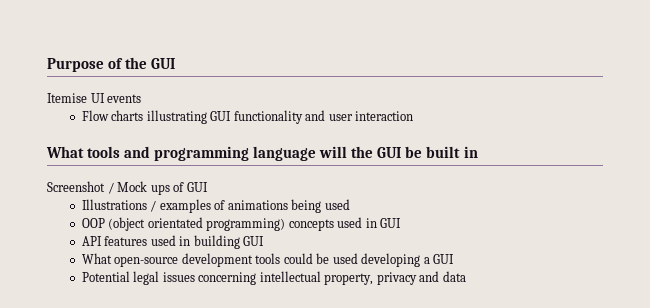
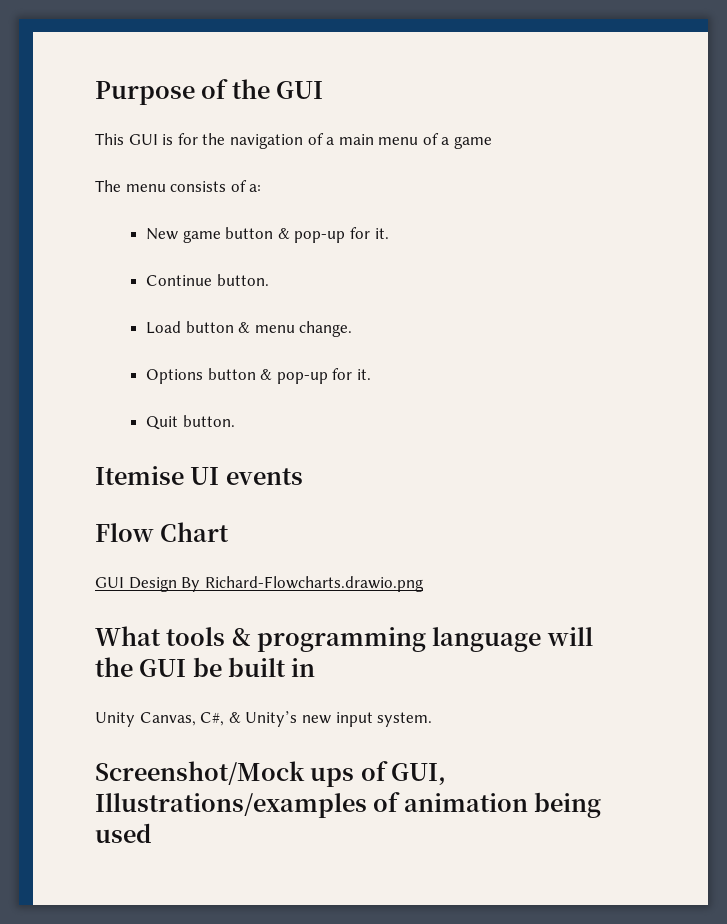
[47,93,142,103] [81,110,414,124] Itemise UI events // Flow charts illustrating GUI functionality and user interaction -> [95,133,493,149] [95,180,262,192] [146,227,389,243] [146,274,269,286] [146,321,353,337] [146,368,371,384] [146,415,235,430] [95,466,303,485] [95,522,230,542] [95,576,424,592] This GUI is for the navigation of a main menu of a game // The menu consists of a: // New game button & pop-up for it. // Continue button. // Load button & menu change. // Options button & pop-up for it. // Quit button. // Itemise UI events // Flow Chart // GUI Design By Richard-Flowcharts.drawio.png
[124,146,151,158] and -> [231,628,251,646] &
[47,181,208,195] [81,199,350,213] [81,217,402,231] [81,235,265,249] [81,253,455,267] [81,271,466,285] Screenshot / Mock ups of GUI // Illustrations / examples of animations being used // OOP (object orientated programming) concepts used in GUI // API features used in building GUI // What open-source development tools could be used developing a GUI // Potential legal issues concerning intellectual property, privacy and data -> [95,711,433,727] [95,761,447,787] [95,792,602,818] [95,823,151,843] Unity Canvas, C#, & Unity’s new input system. // Screenshot/Mock ups of GUI, Illustrations/examples of animation being used

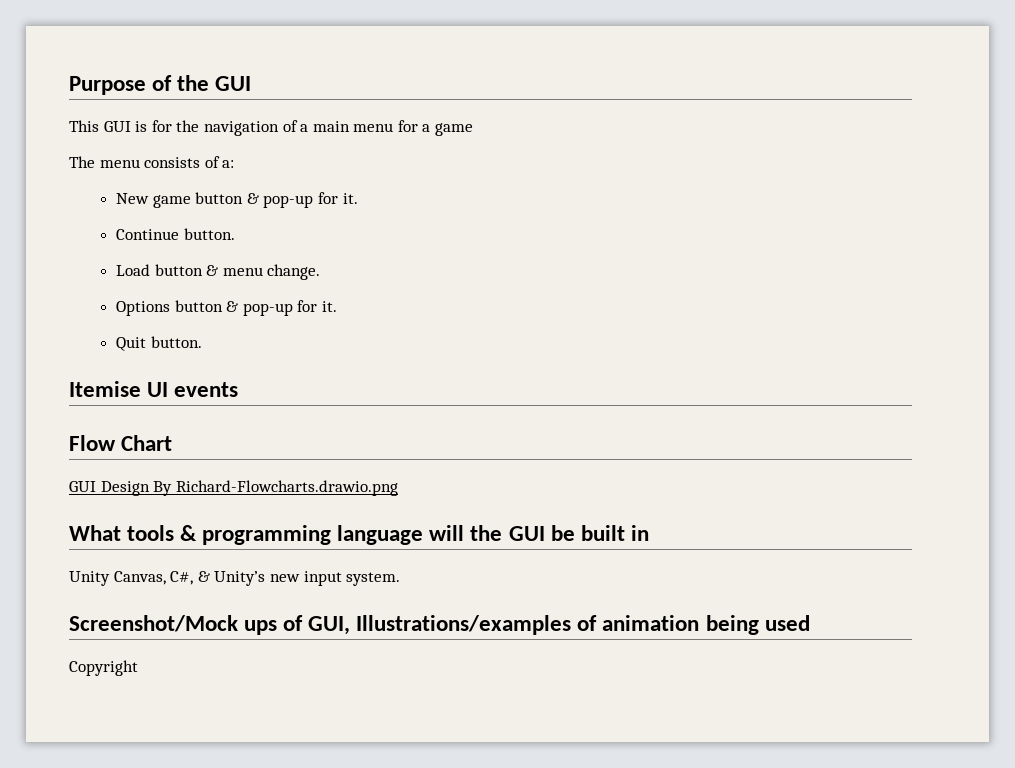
[422,133,439,145] of -> [397,120,418,132] for
(151, 833) none -> [69,660,138,676] // Copyright

